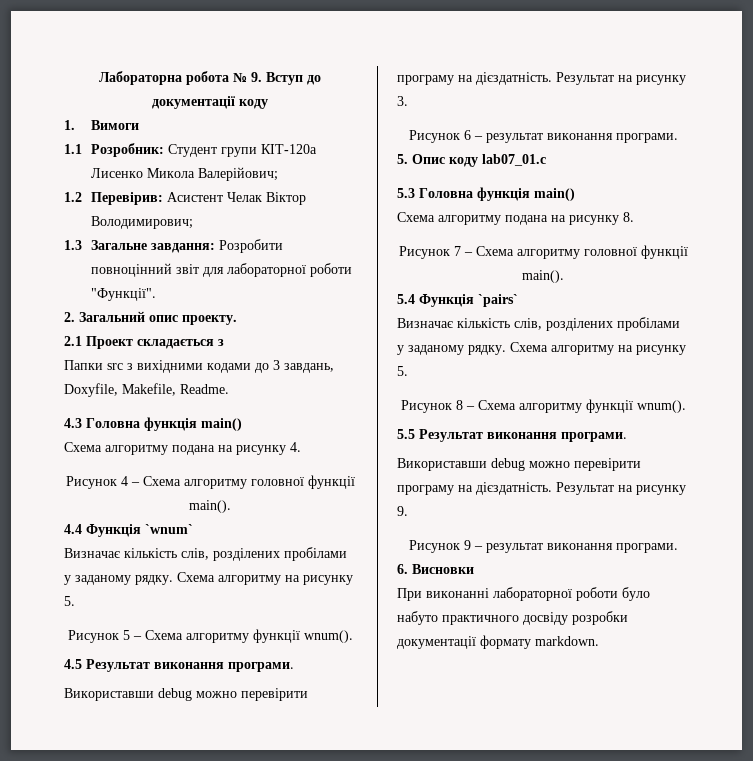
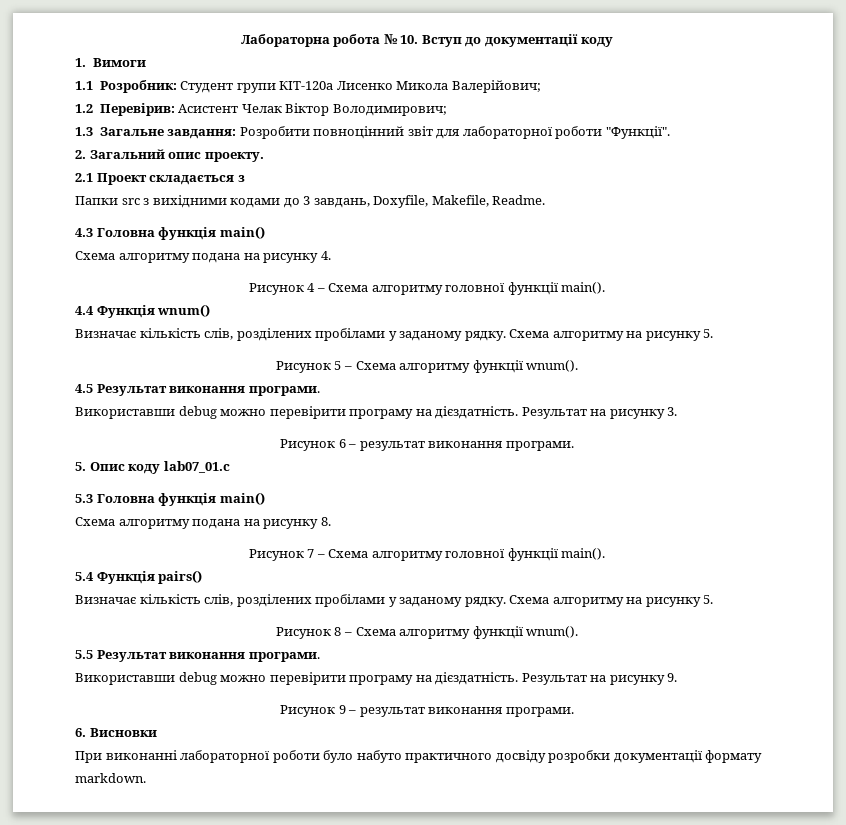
[251,72,262,82] 9. -> [400,35,419,44] 10.
[145,524,193,534] `wnum` -> [157,304,211,317] wnum()
[478,294,518,307] `pairs` -> [158,570,203,584] pairs()

